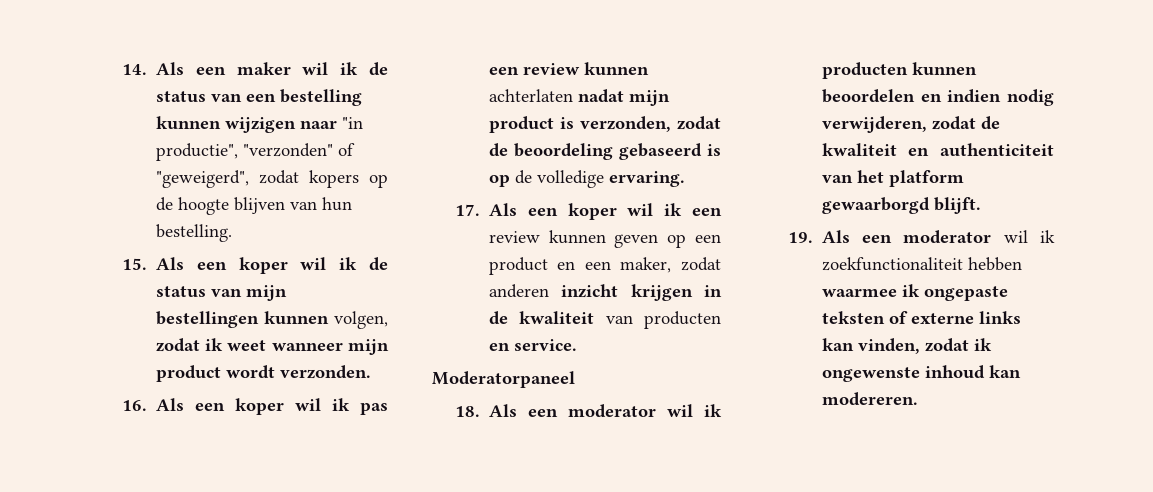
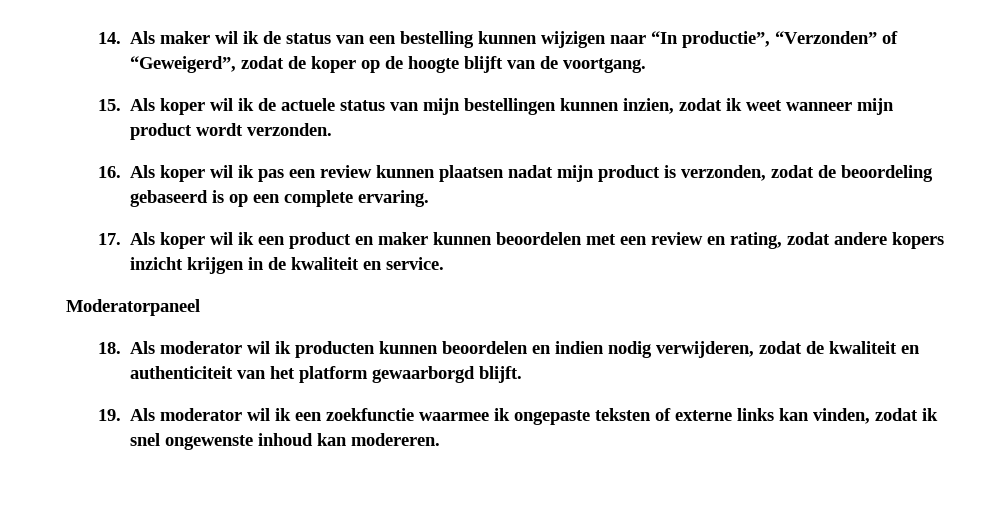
[195,66,226,75] een -> (156, 37) none
[341,117,363,129] [155,143,355,161] [155,170,388,188] [155,197,352,215] [155,224,232,242] "in productie", "verzonden" of "geweigerd", zodat kopers op de hoogte blijven van hun bestelling. -> [651,31,899,48] [130,56,647,73] “In productie”, “Verzonden” of “Geweigerd”, zodat de koper op de hoogte blijft van de voortgang.
[196,261,227,270] een -> (156, 104) none
(388, 264) none -> [281,98,336,111] actuele
[334,311,388,329] volgen, -> [623,98,675,114] inzien,
[194,402,225,411] een -> (156, 171) none
[488,89,573,102] achterlaten -> [439,165,505,182] plaatsen
[514,170,604,188] de volledige -> [253,190,354,207] een complete
[527,207,558,216] een -> (156, 238) none
[488,230,721,248] [488,257,721,275] [488,284,549,298] review kunnen geven op een product en een maker, zodat anderen -> [289,232,945,249] product en maker kunnen beoordelen met een review en rating, zodat andere kopers
[605,311,721,329] van producten -> (360, 263) none
[527,408,558,417] een -> (156, 347) none
[862,230,1055,244] [821,257,1022,271] een moderator wil ik zoekfunctionaliteit hebben -> [160,408,415,421] moderator wil ik een zoekfunctie
(992, 344) none -> [130,433,161,446] snel

